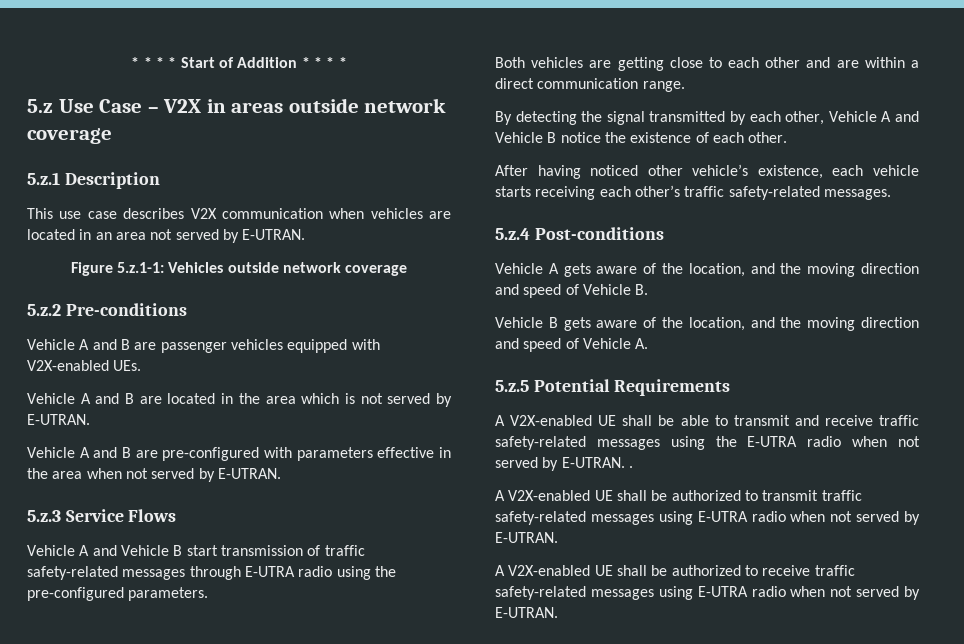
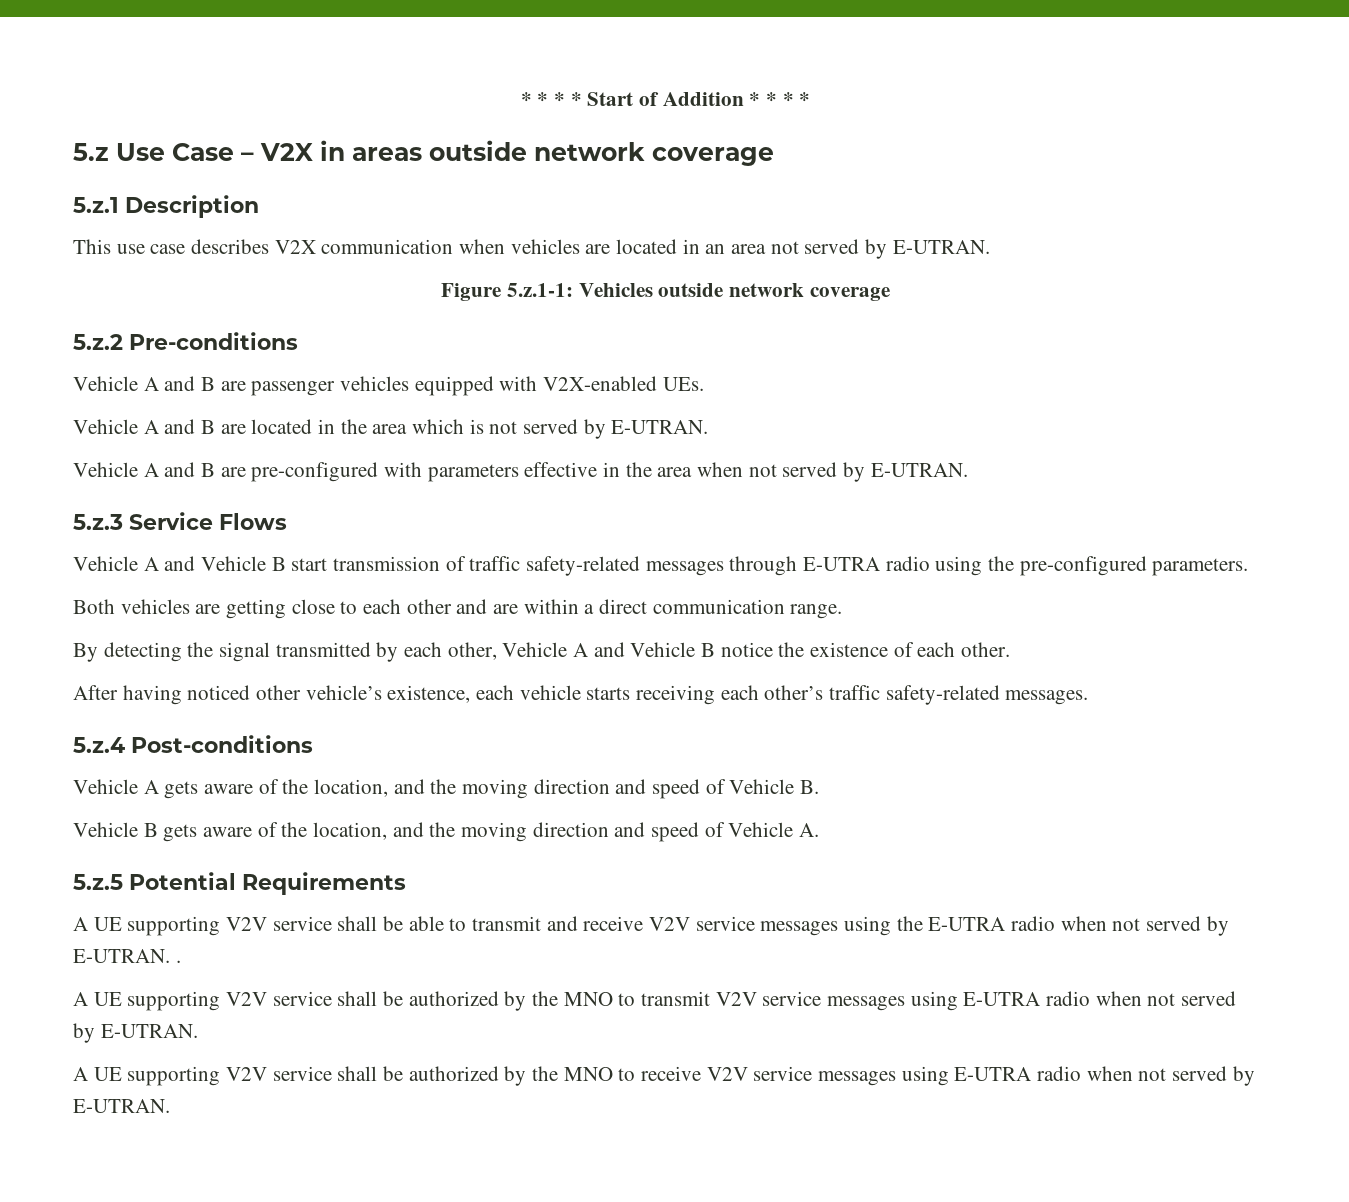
[510,415,617,426] V2X-enabled UE -> [93,916,332,936] UE supporting V2V service
[879,415,919,426] [495,436,586,450] traffic safety-related -> [649,916,755,931] V2V service
[508,490,862,501] [495,511,586,525] V2X-enabled UE shall be authorized to transmit traffic safety-related -> [93,991,822,1011] UE supporting V2V service shall be authorized by the MNO to transmit V2V service
[508,565,855,576] [495,586,586,600] V2X-enabled UE shall be authorized to receive traffic safety-related -> [93,1066,813,1086] UE supporting V2V service shall be authorized by the MNO to receive V2V service

